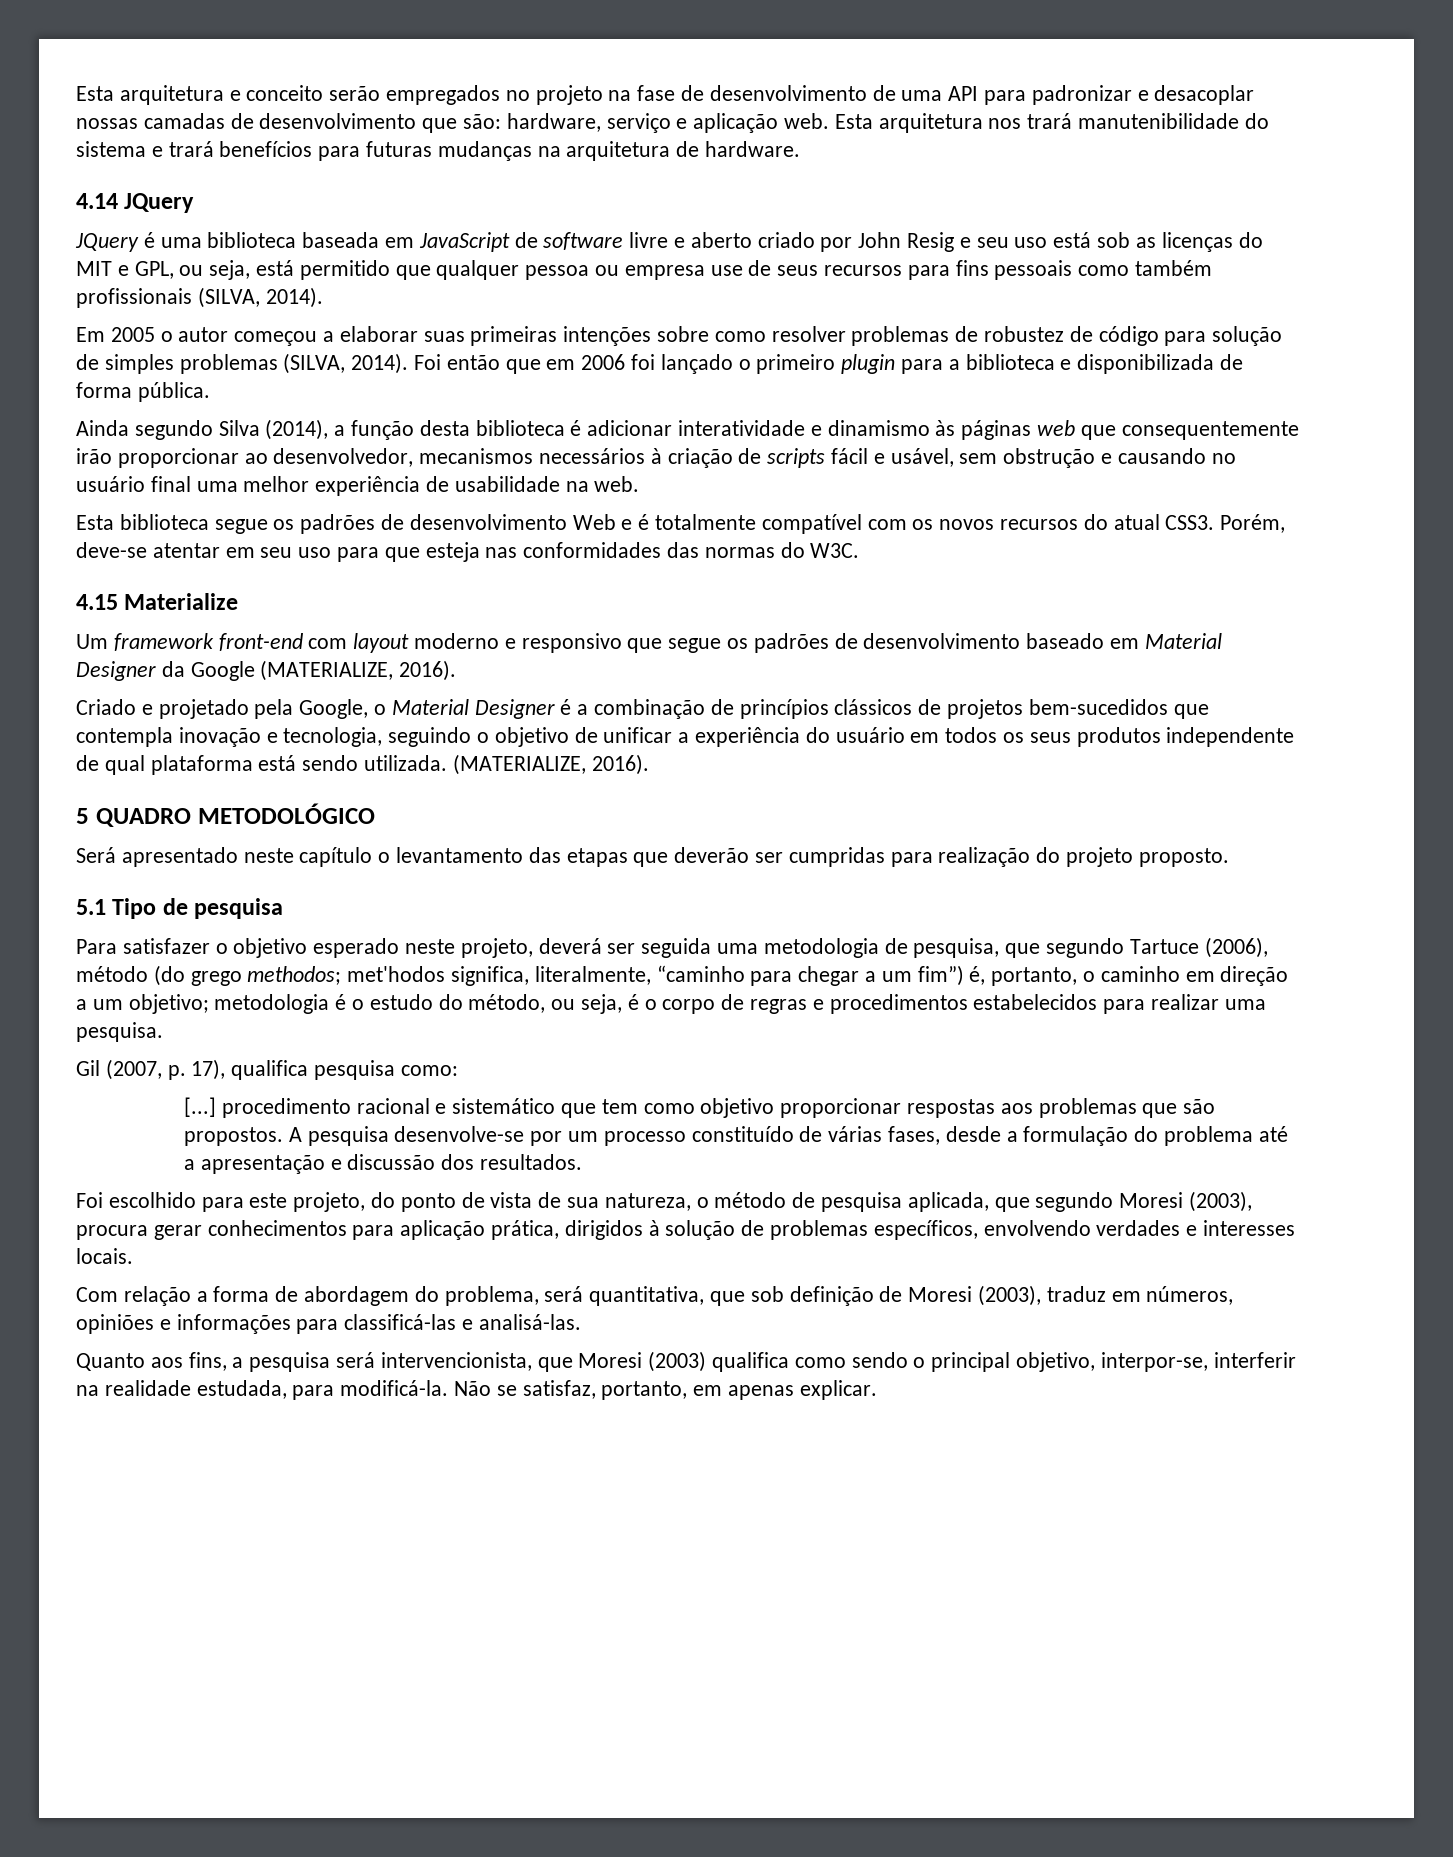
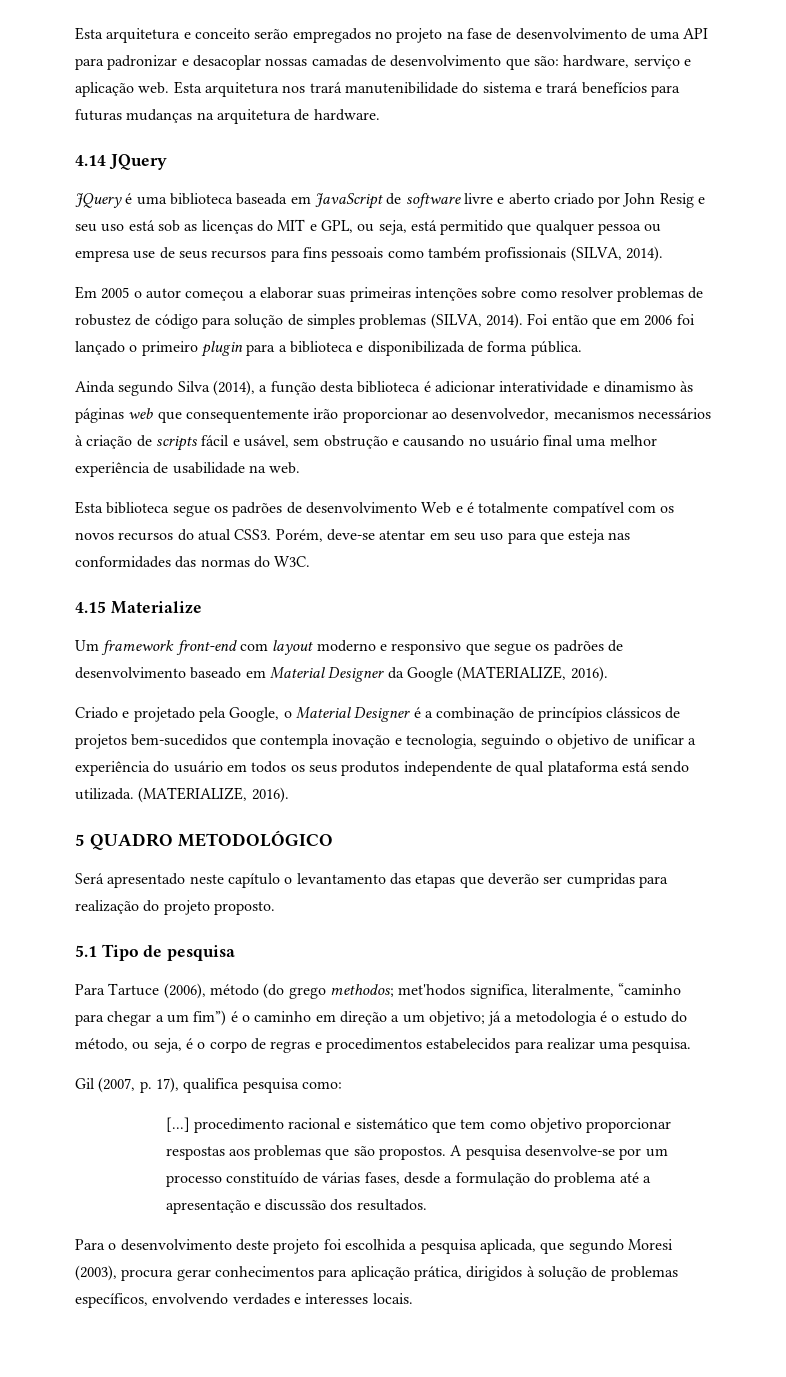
[122,938,1125,958] satisfazer o objetivo esperado neste projeto, deverá ser seguida uma metodologia de pesquisa, que segundo -> (105, 989) none
[969,966,1078,986] é, portanto, -> [230,1011,238,1022] é
(209, 1004) none -> [488,1011,513,1026] já a
[76,1192,816,1212] Foi escolhido para este projeto, do ponto de vista de sua natureza, o método de -> [75,1239,418,1254] Para o desenvolvimento deste projeto foi escolhida a
[76,1285,1234,1306] [76,1314,581,1334] [76,1351,1296,1372] [76,1380,877,1400] // Com relação a forma de abordagem do problema, será quantitativa, que sob definição de Moresi (2003), traduz em números, opiniões e informações para classificá-las e analisá-las. // Quanto aos fins, a pesquisa será intervencionista, que Moresi (2003) qualifica como sendo o principal objetivo, interpor-se, interferir na realidade estudada, para modificá-la. Não se satisfaz, portanto, em apenas explicar. -> (413, 1298) none

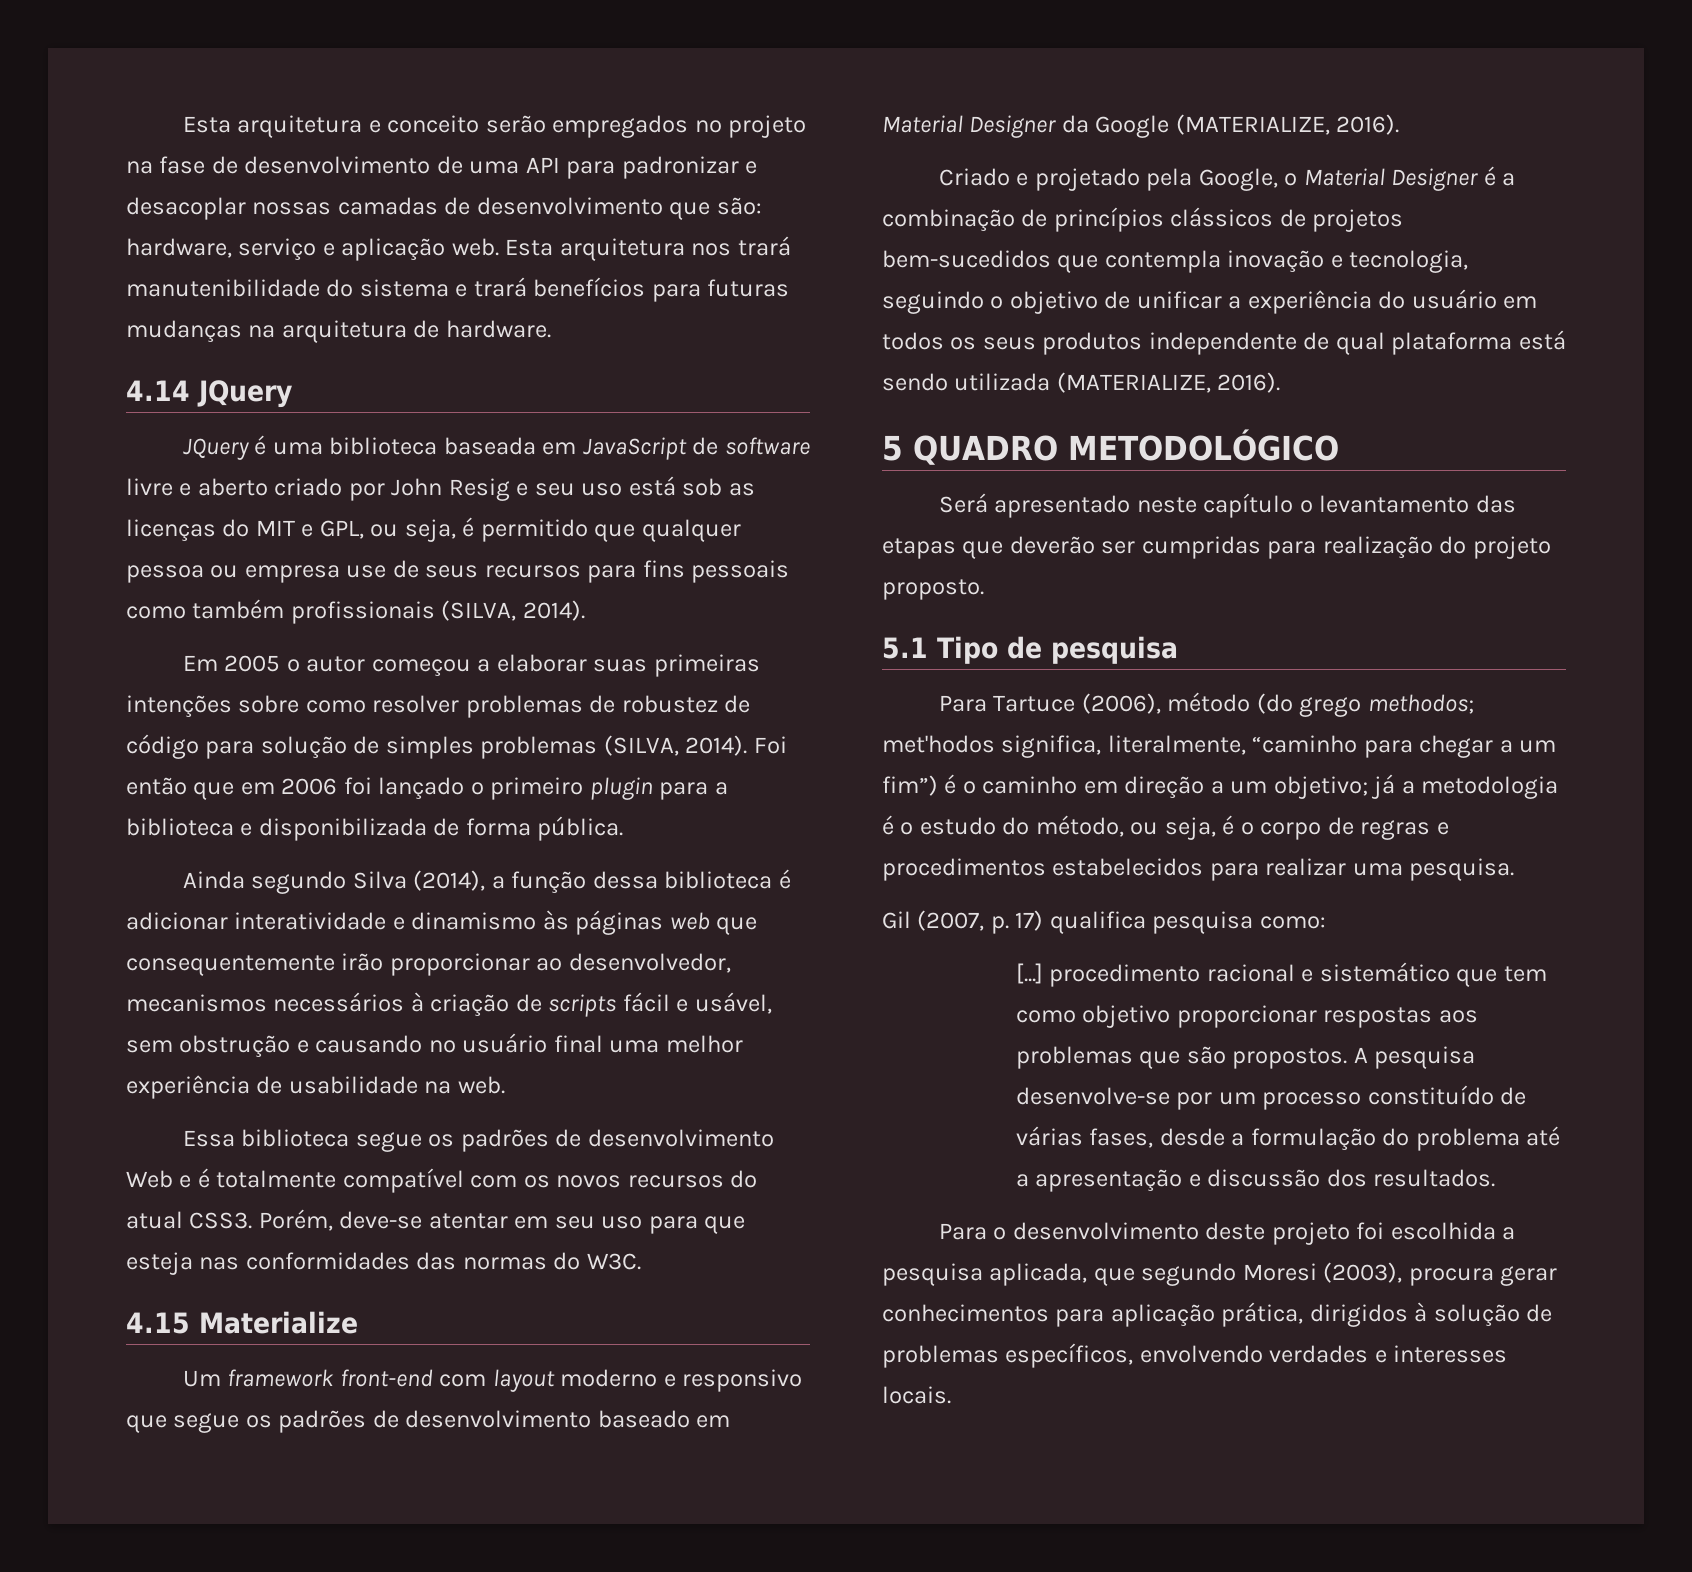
[410,220,437,231] está -> [462,517,475,537] é
[319,381,354,393] desta -> [592,871,658,889] dessa
[75,501,103,514] Esta -> [182,1130,235,1147] Essa
[75,788,134,800] utilizada. -> [954,373,1051,391] utilizada
[155,1077,179,1093] 17), -> [1015,910,1044,931] 17)

